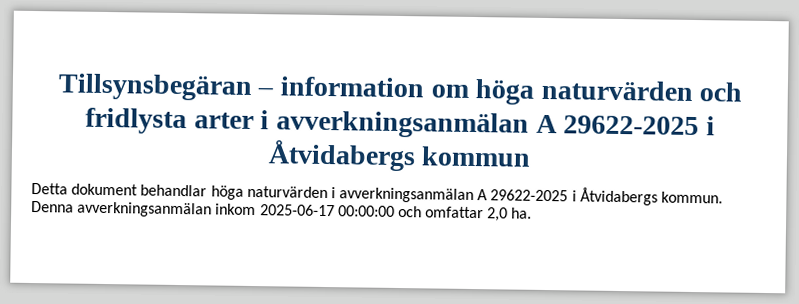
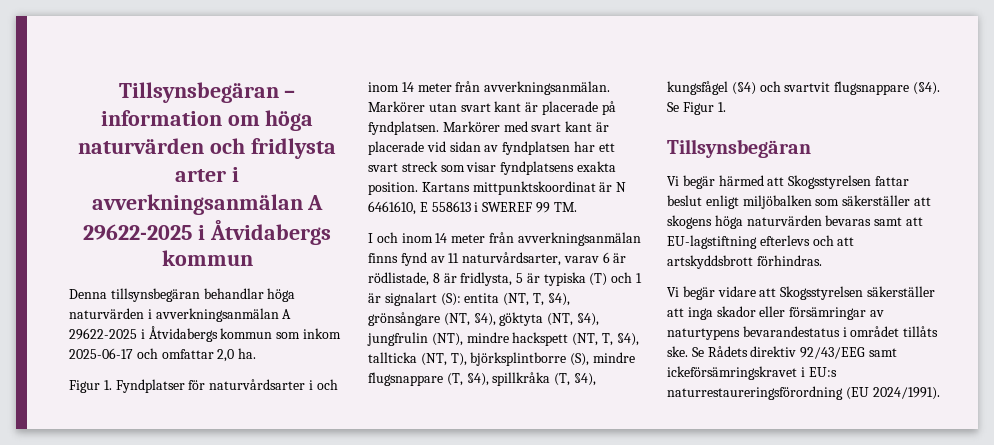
[31,182,139,196] Detta dokument -> [69,288,200,302] Denna tillsynsbegäran
[661,191,724,204] [31,200,213,218] kommun. Denna avverkningsanmälan -> [220,328,301,339] kommun som
[337,205,395,217] 00:00:00 -> (133, 353) none
(533, 213) none -> [69,379,338,393] [368,81,611,95] [368,101,616,115] [368,121,609,135] [368,141,615,155] [368,161,616,175] [368,181,627,195] [368,201,577,215] [368,232,641,246] [368,252,627,266] [368,272,643,286] [368,292,570,306] [368,312,599,326] [367,332,639,346] [368,352,635,366] [368,372,596,386] [667,81,940,95] [667,102,726,115] [667,139,811,158] [667,175,909,189] [667,195,931,209] [667,215,923,229] [667,235,855,249] [667,255,822,269] [667,286,935,300] [667,306,884,320] [667,326,939,340] [667,346,897,359] [667,366,837,380] [667,386,940,400] // Figur 1. Fyndplatser för naturvårdsarter i och inom 14 meter från avverkningsanmälan. Markörer utan svart kant är placerade på fyndplatsen. Markörer med svart kant är placerade vid sidan av fyndplatsen har ett svart streck som visar fyndplatsens exakta position. Kartans mittpunktskoordinat är N 6461610, E 558613 i SWEREF 99 TM. // I och inom 14 meter från avverkningsanmälan finns fynd av 11 naturvårdsarter, varav 6 är rödlistade, 8 är fridlysta, 5 är typiska (T) och 1 är signalart (S): entita (NT, T, §4), grönsångare (NT, §4), göktyta (NT, §4), jungfrulin (NT), mindre hackspett (NT, T, §4), tallticka (NT, T), björksplintborre (S), mindre flugsnappare (T, §4), spillkråka (T, §4), kungsfågel (§4) och svartvit flugsnappare (§4). Se Figur 1. // Tillsynsbegäran // Vi begär härmed att Skogsstyrelsen fattar beslut enligt miljöbalken som säkerställer att skogens höga naturvärden bevaras samt att EU-lagstiftning efterlevs och att artskyddsbrott förhindras. // Vi begär vidare att Skogsstyrelsen säkerställer att inga skador eller försämringar av naturtypens bevarandestatus i området tillåts ske. Se Rådets direktiv 92/43/EEG samt ickeförsämringskravet i EU:s naturrestaureringsförordning (EU 2024/1991).

